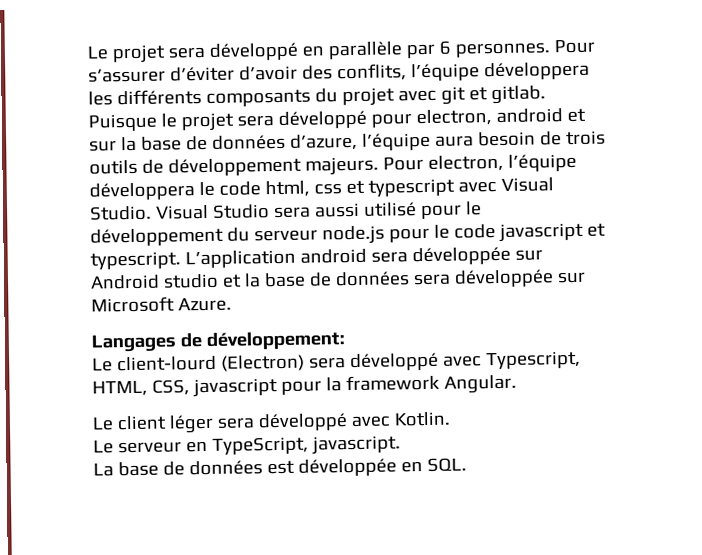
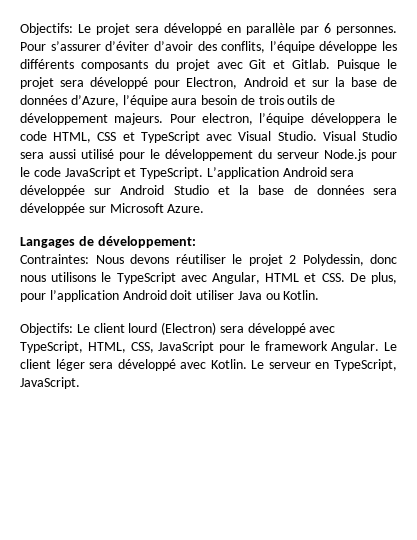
(87, 53) none -> [20,23,73,35] Objectifs:
[483,61,590,81] développera -> [319,41,378,53] développe
[440,85,546,105] git et gitlab. -> [249,59,331,69] Git et Gitlab.
[415,108,563,127] electron, android -> [186,77,288,89] Electron, Android
[289,133,358,151] d’azure, -> [70,95,119,107] d’Azure,
[264,178,455,198] html, css et typescript -> [53,131,200,143] HTML, CSS et TypeScript
[321,225,385,245] node.js -> [324,149,366,161] Node.js
[498,222,606,242] [90,248,367,270] javascript et typescript. L’application android -> [64,167,327,179] JavaScript et TypeScript. L’application Android
[162,273,219,289] studio -> [173,185,209,195] Studio
[92,355,217,372] Le client-lourd -> [20,254,397,266] [20,272,397,284] [20,290,320,302] [20,323,158,335] Contraintes: Nous devons réutiliser le projet 2 Polydessin, donc nous utilisons le TypeScript avec Angular, HTML et CSS. De plus, pour l’application Android doit utiliser Java ou Kotlin. // Objectifs: Le client lourd
[485,350,581,370] Typescript, -> [20,341,83,353] TypeScript,
[192,377,342,398] javascript pour la -> [158,341,260,353] JavaScript pour le
(517, 384) // -> (380, 347) none
(451, 419) // -> (247, 364) none
[311,435,401,455] [93,457,467,477] javascript. // La base de données est développée en SQL. -> [20,377,80,389] JavaScript.

